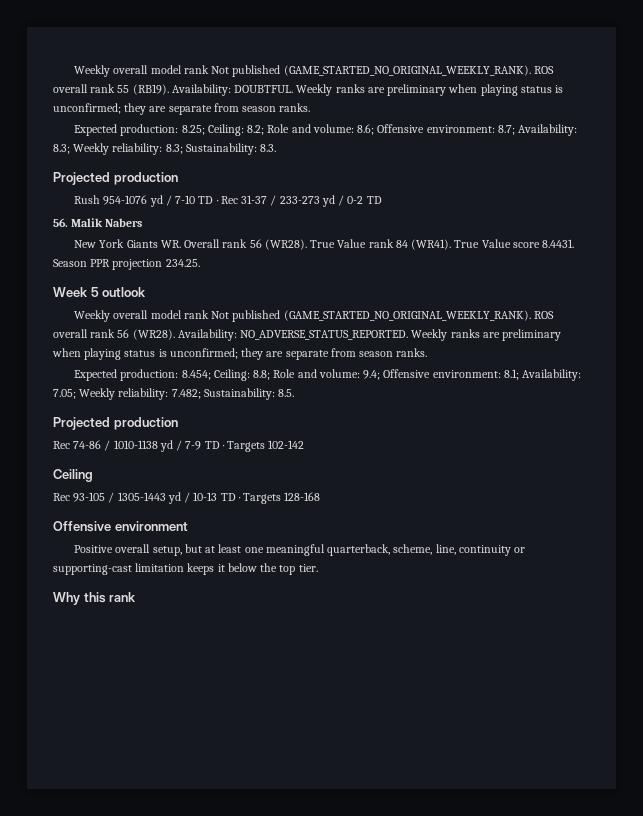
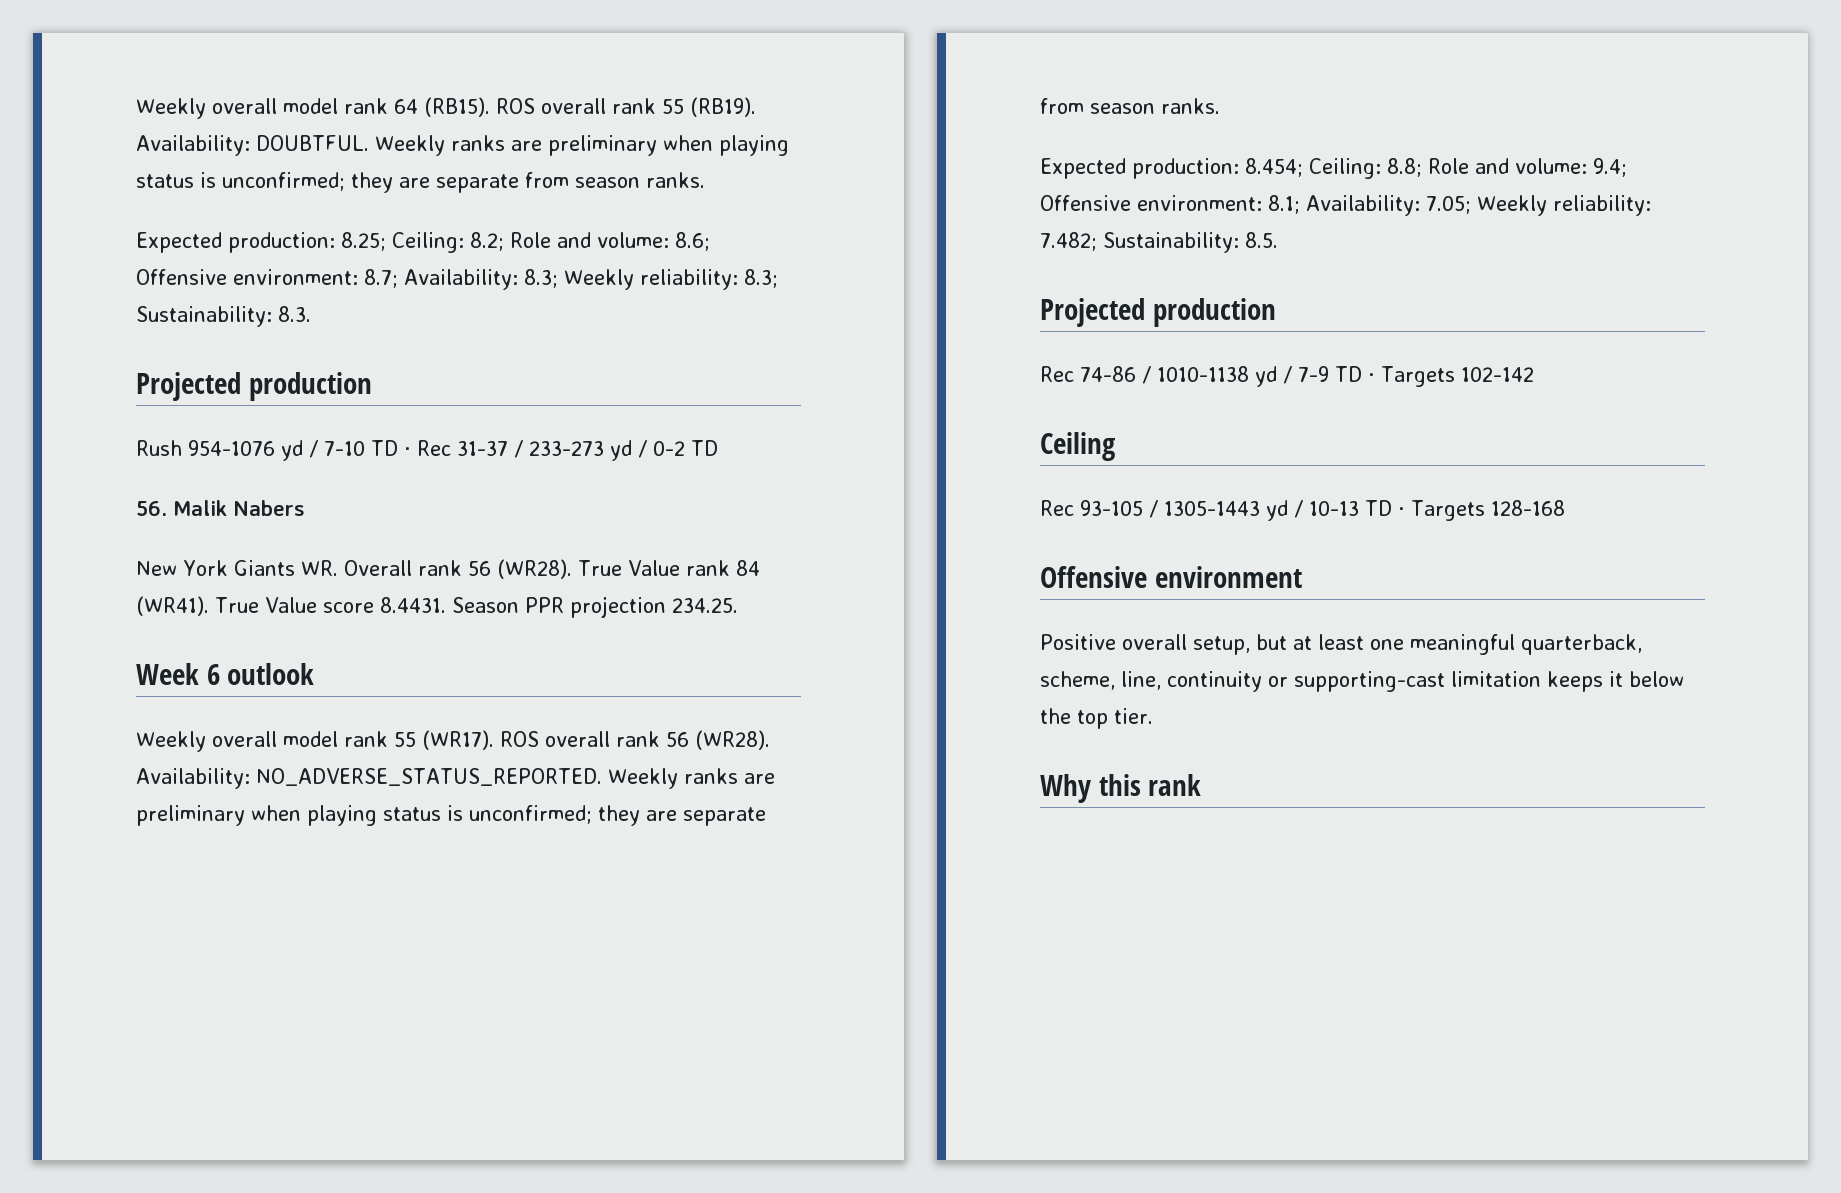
[74,65,531,77] Weekly overall model rank Not published (GAME_STARTED_NO_ORIGINAL_WEEKLY_RANK). -> [136,97,490,119] Weekly overall model rank 64 (RB15).
[90,287,99,297] 5 -> [206,664,220,685] 6
[211,310,531,322] Not published (GAME_STARTED_NO_ORIGINAL_WEEKLY_RANK). -> [393,730,494,750] 55 (WR17).

